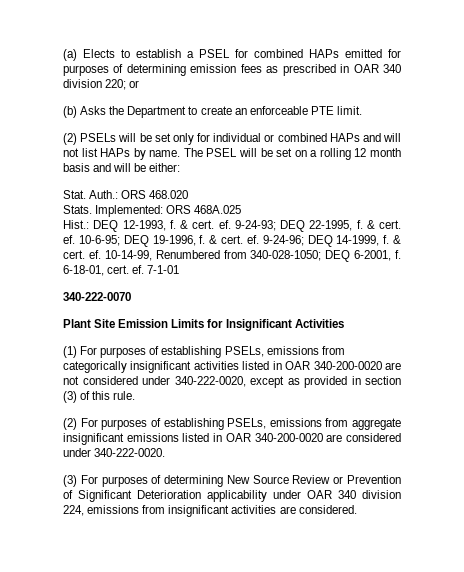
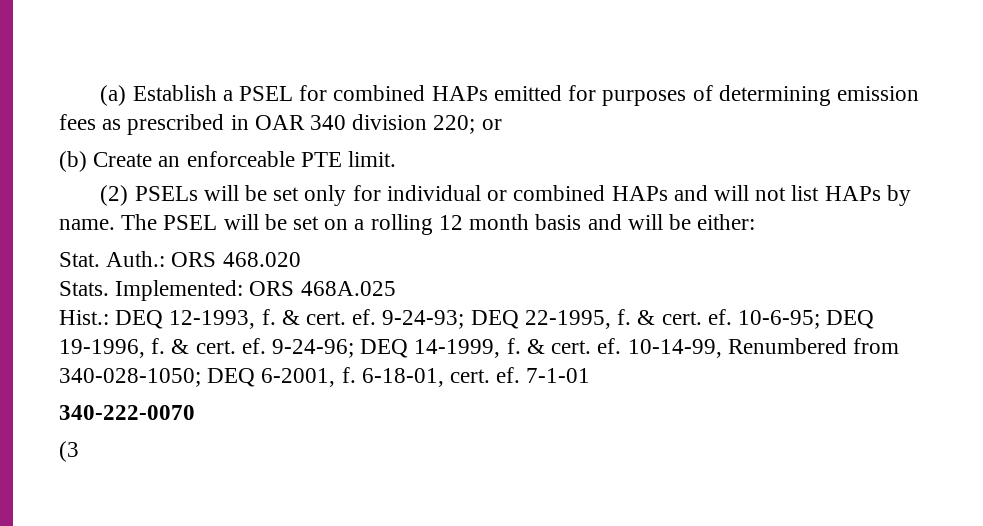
[83,49,181,58] Elects to establish -> [132,85,217,101] Establish
[80,106,232,118] Asks the Department to create -> [93,152,153,167] Create
[63,319,344,331] [63,346,345,358] [63,361,401,373] [63,376,401,388] [63,391,136,403] [63,418,401,430] [63,433,402,445] [63,448,166,457] [63,475,401,487] [63,490,401,502] [63,505,357,517] Plant Site Emission Limits for Insignificant Activities // (1) For purposes of establishing PSELs, emissions from categorically insignificant activities listed in OAR 340-200-0020 are not considered under 340-222-0020, except as provided in section (3) of this rule. // (2) For purposes of establishing PSELs, emissions from aggregate insignificant emissions listed in OAR 340-200-0020 are considered under 340-222-0020. // (3) For purposes of determining New Source Review or Prevention of Significant Deterioration applicability under OAR 340 division 224, emissions from insignificant activities are considered. -> [59,441,79,462] (3

